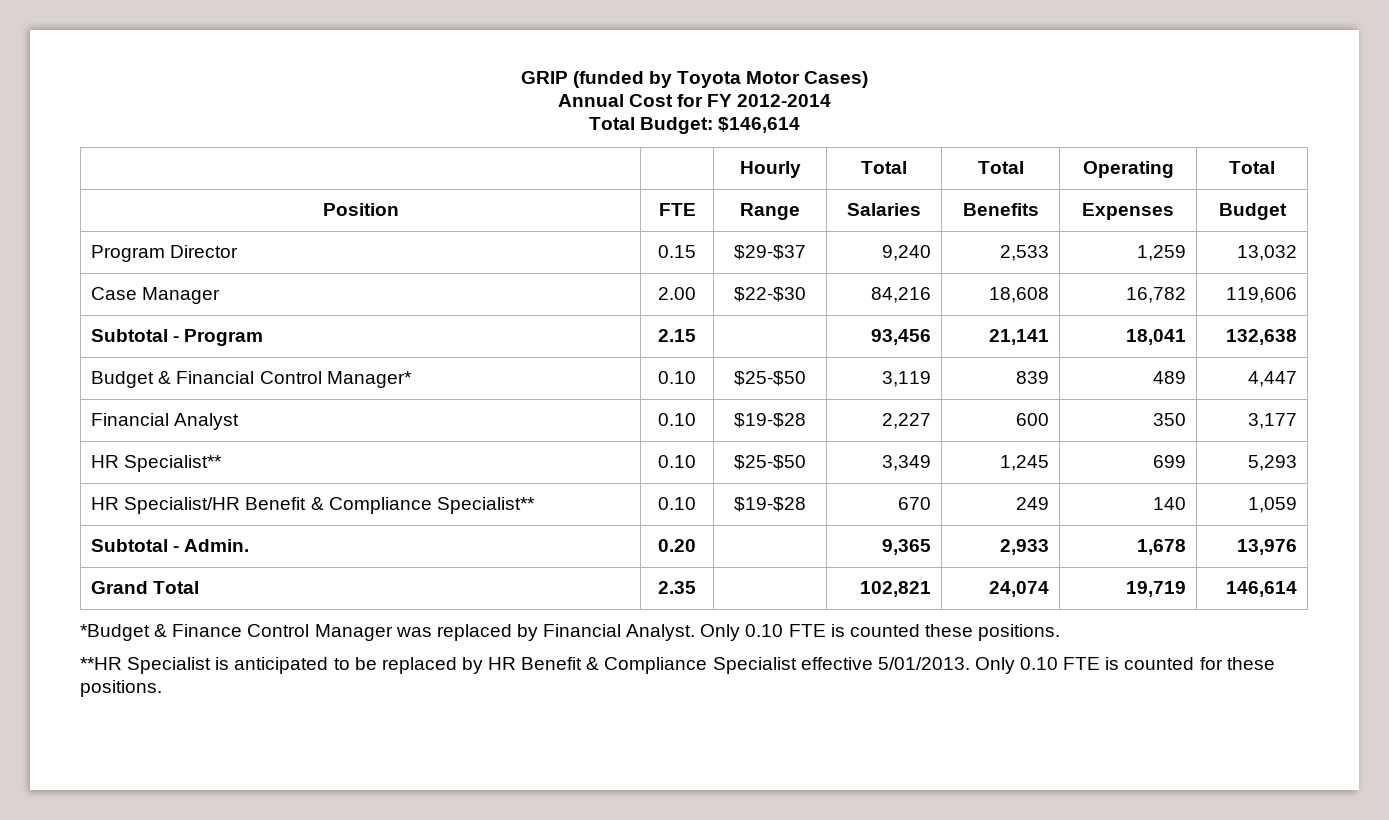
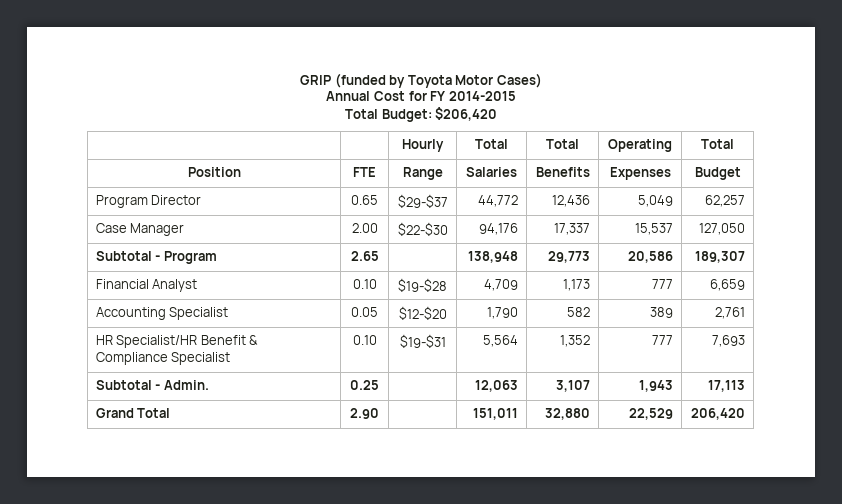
[737,94,832,107] 2012-2014 -> [448,91,516,101] 2014-2015
[718,117,801,133] $146,614 -> [435,107,498,121] $206,420
[658,245,696,258] 0.15 -> [351,195,378,205] 0.65
[881,245,931,261] [999,245,1049,261] [1136,245,1186,261] [1236,245,1297,261] 9,240 | 2,533 | 1,259 | 13,032 -> [478,195,519,207] [552,195,591,207] [638,195,674,207] [705,195,746,207] 44,772 | 12,436 | 5,049 | 62,257
[870,287,931,303] [988,287,1049,303] [1125,287,1186,303] [1225,287,1297,303] 84,216 | 18,608 | 16,782 | 119,606 -> [479,223,519,235] [554,223,591,235] [635,223,674,235] [699,223,746,235] 94,176 | 17,337 | 15,537 | 127,050
[658,329,696,342] [870,329,931,345] [988,329,1049,345] [1125,329,1186,345] [1225,329,1297,345] [91,371,412,388] [658,371,696,384] [734,371,806,386] [881,371,931,387] [1015,371,1049,384] [1152,371,1186,384] [1247,371,1297,387] [91,413,240,430] [658,413,696,426] [734,413,806,428] [881,413,931,429] [1015,413,1049,426] [1152,413,1186,426] [1247,413,1297,429] [91,455,223,472] [658,455,696,468] [734,455,806,470] [881,455,931,471] [999,455,1049,471] [1152,455,1186,468] [1247,455,1297,471] 2.15 | | 93,456 | 21,141 | 18,041 | 132,638 // Budget & Financial Control Manager* | 0.10 | $25-$50 | 3,119 | 839 | 489 | 4,447 // Financial Analyst | 0.10 | $19-$28 | 2,227 | 600 | 350 | 3,177 // HR Specialist** | 0.10 | $25-$50 | 3,349 | 1,245 | 699 | 5,293 -> [350,251,379,261] [468,251,519,263] [548,251,591,263] [628,251,674,263] [695,251,746,263] [95,279,198,292] [352,279,377,289] [398,278,447,292] [484,279,519,291] [563,279,591,291] [652,279,674,289] [710,279,746,291] [95,307,229,320] [351,307,378,317] [398,306,447,320] [487,307,519,319] [567,307,591,317] [650,307,674,318] [715,307,746,319] 2.65 | | 138,948 | 29,773 | 20,586 | 189,307 // Financial Analyst | 0.10 | $19-$28 | 4,709 | 1,173 | 777 | 6,659 // Accounting Specialist | 0.05 | $12-$20 | 1,790 | 582 | 389 | 2,761
[436,497,535,514] [658,497,696,510] [734,497,806,512] [897,497,931,510] [1015,497,1049,510] [1152,497,1186,510] [1247,497,1297,513] [91,539,250,552] [658,539,696,552] [881,539,931,555] [999,539,1049,555] [1136,539,1186,555] [1236,539,1297,555] [91,581,200,594] [658,581,696,594] [859,581,931,597] [988,581,1049,597] [1125,581,1186,597] [1225,581,1297,597] [80,624,1061,641] [80,657,1275,674] [80,680,162,697] Specialist** | 0.10 | $19-$28 | 670 | 249 | 140 | 1,059 // Subtotal - Admin. | 0.20 | | 9,365 | 2,933 | 1,678 | 13,976 // Grand Total | 2.35 | | 102,821 | 24,074 | 19,719 | 146,614 // *Budget & Finance Control Manager was replaced by Financial Analyst. Only 0.10 FTE is counted these positions. // **HR Specialist is anticipated to be replaced by HR Benefit & Compliance Specialist effective 5/01/2013. Only 0.10 FTE is counted for these positions. -> [171,352,231,365] [352,335,377,345] [399,334,446,348] [483,335,519,347] [560,335,591,347] [652,335,674,345] [712,335,746,347] [95,380,209,390] [350,380,379,390] [475,380,519,392] [556,380,591,392] [639,380,674,392] [708,380,746,392] [95,408,171,418] [350,408,379,419] [473,408,519,420] [545,408,591,420] [629,408,674,420] [691,408,746,420] Specialist | 0.10 | $19-$31 | 5,564 | 1,352 | 777 | 7,693 // Subtotal - Admin. | 0.25 | | 12,063 | 3,107 | 1,943 | 17,113 // Grand Total | 2.90 | | 151,011 | 32,880 | 22,529 | 206,420

